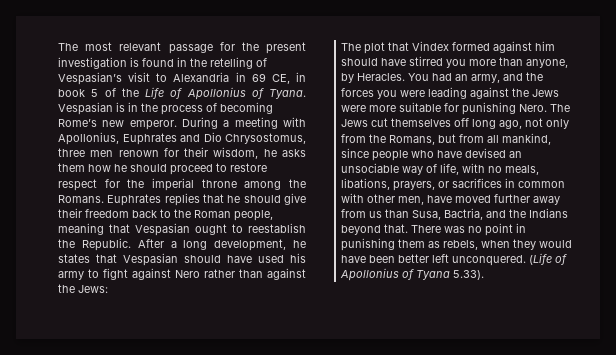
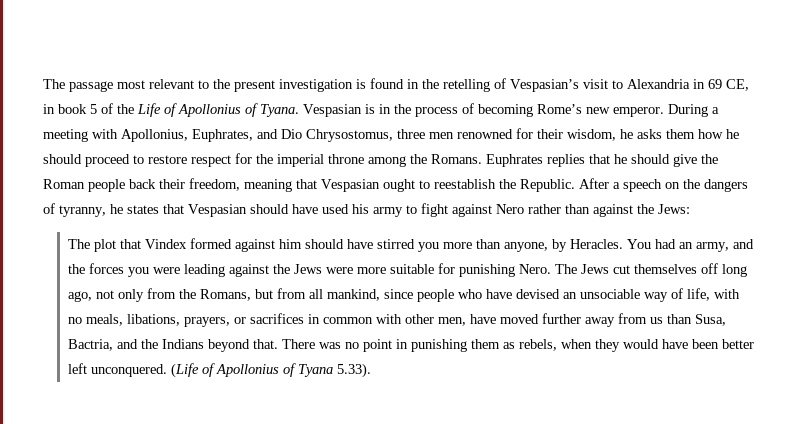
[58,43,78,51] The -> [43,79,113,92] The passage
[168,42,235,54] passage for -> [198,80,209,89] to
[122,133,177,145] Euphrates -> [192,129,253,142] Euphrates,
[118,150,159,157] renown -> [457,129,513,139] renowned
[58,208,273,221] their freedom back to the Roman people, -> [701,154,718,164] [43,178,240,192] the Roman people back their freedom,
[183,239,287,251] long development, -> [623,179,748,192] [43,203,106,217] speech on the dangers of tyranny,

